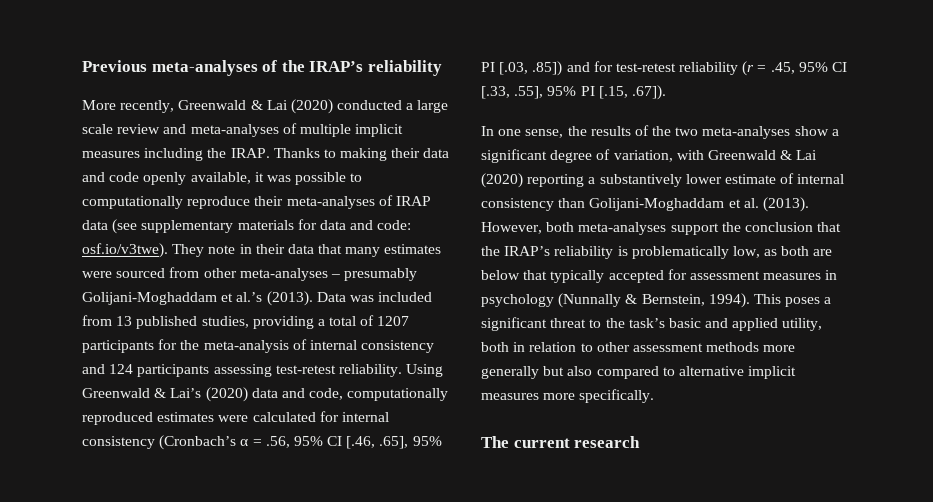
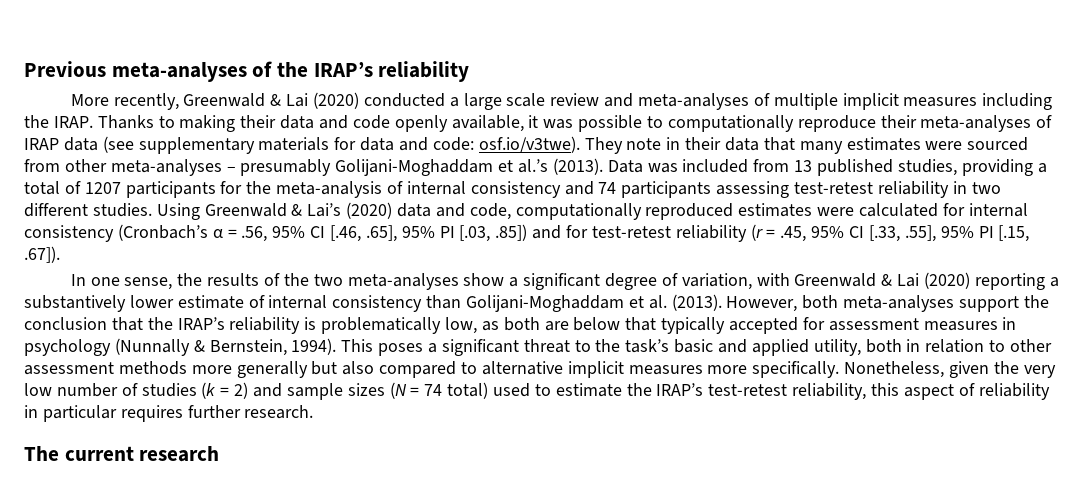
[109,364,134,374] 124 -> [598,182,617,194] 74
[338,364,402,377] reliability. -> [877,181,1001,198] [24,203,152,217] reliability in two different studies.
(655, 396) none -> [844,361,1056,378] [24,382,1050,400] [24,405,314,422] Nonetheless, given the very low number of studies (k = 2) and sample sizes (N = 74 total) used to estimate the IRAP’s test-retest reliability, this aspect of reliability in particular requires further research.

